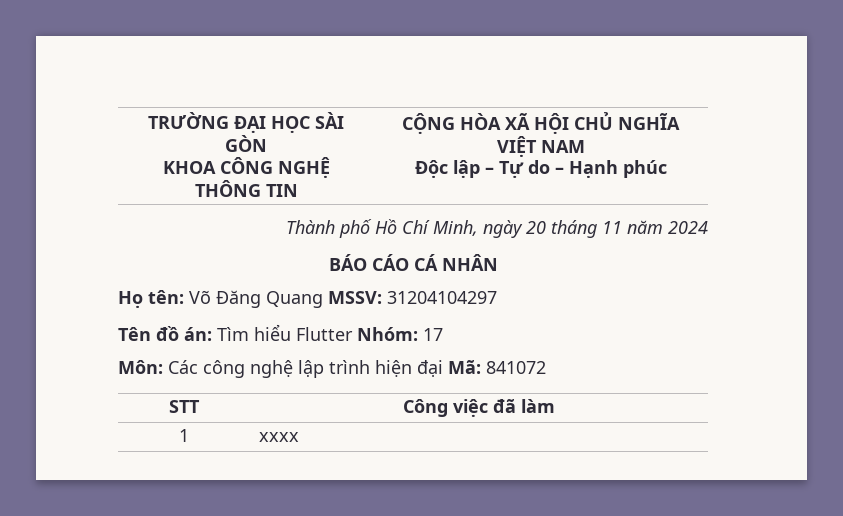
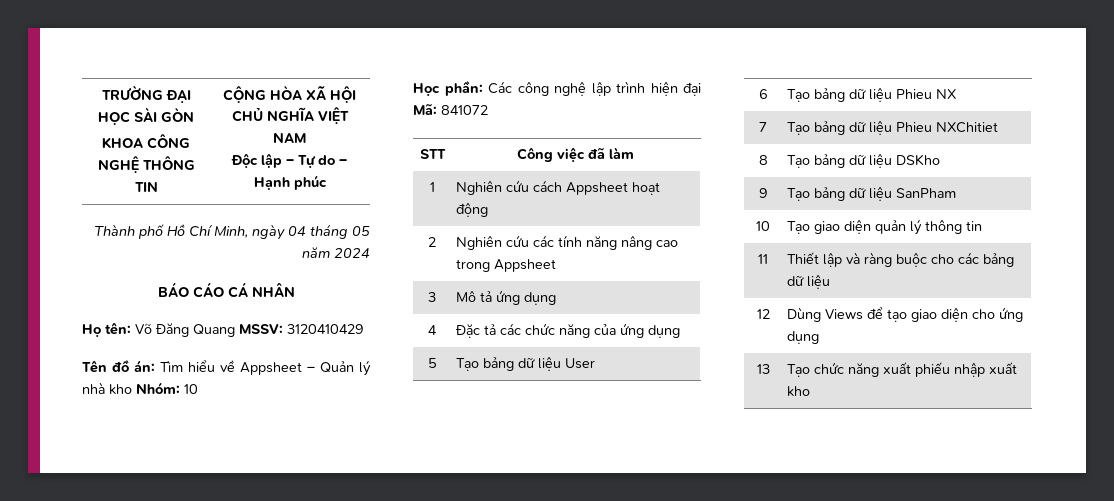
[526,220,622,238] 20 tháng 11 -> [288,224,370,239] 04 tháng 05
[387,291,497,304] 31204104297 -> [287,324,364,334] 3120410429
[296,327,443,341] [118,360,163,374] Flutter Nhóm: 17 // Môn: -> [220,360,371,376] [82,382,198,395] [413,80,483,96] về Appsheet – Quản lý nhà kho Nhóm: 10 // Học phần:
[258,432,299,442] xxxx -> [455,180,660,195] [455,203,488,217] [428,237,436,247] [455,235,678,250] [455,259,556,272] [428,292,436,302] [455,290,556,305] [428,325,437,335] [454,323,680,338] [427,358,437,368] [455,357,595,371] [758,89,768,99] [786,88,957,102] [759,122,767,132] [786,121,998,135] [758,155,768,165] [786,154,940,168] [758,188,768,198] [786,187,956,201] [756,221,770,231] [786,219,982,235] [758,254,768,264] [786,252,1014,267] [786,275,830,289] [756,309,770,319] [786,307,1023,322] [786,331,819,344] [756,364,770,374] [786,362,1017,377] [786,386,810,397] Nghiên cứu cách Appsheet hoạt động // 2 | Nghiên cứu các tính năng nâng cao trong Appsheet // 3 | Mô tả ứng dụng // 4 | Đặc tả các chức năng của ứng dụng // 5 | Tạo bảng dữ liệu User // 6 | Tạo bảng dữ liệu Phieu NX // 7 | Tạo bảng dữ liệu Phieu NXChitiet // 8 | Tạo bảng dữ liệu DSKho // 9 | Tạo bảng dữ liệu SanPham // 10 | Tạo giao diện quản lý thông tin // 11 | Thiết lập và ràng buộc cho các bảng dữ liệu // 12 | Dùng Views để tạo giao diện cho ứng dụng // 13 | Tạo chức năng xuất phiếu nhập xuất kho

